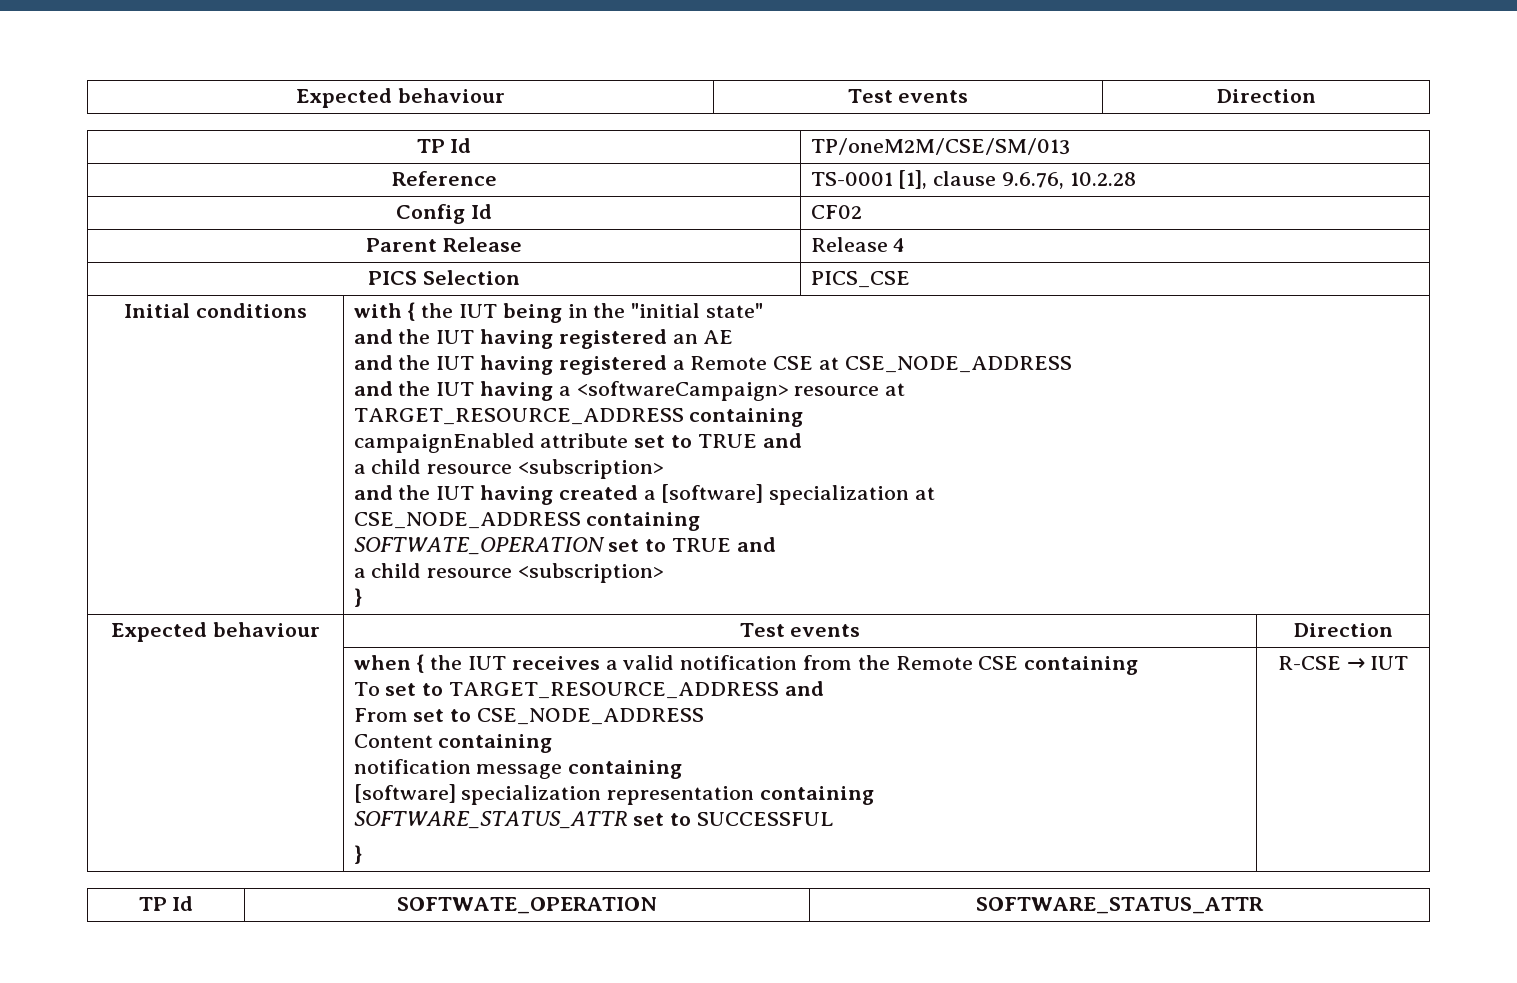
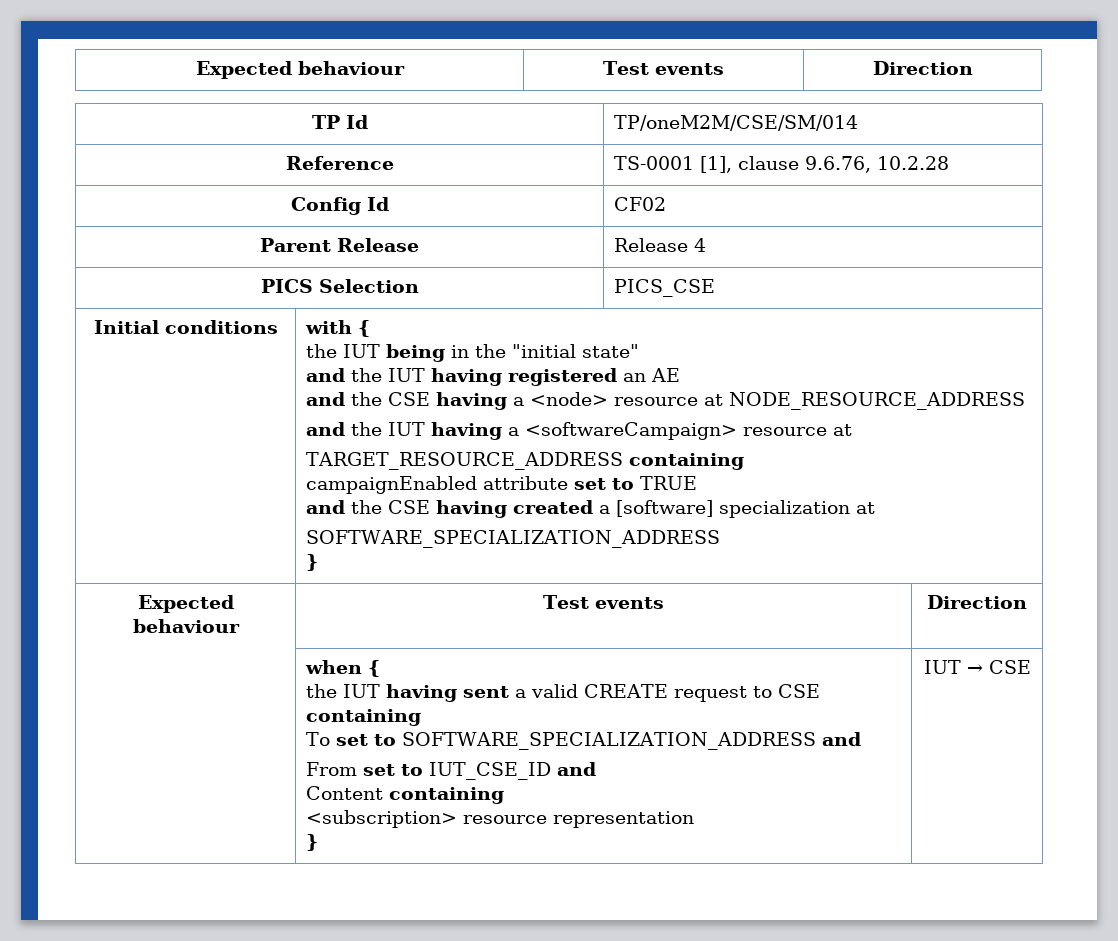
[810,138,1070,155] TP/oneM2M/CSE/SM/013 -> [614,115,859,131] TP/oneM2M/CSE/SM/014
(416, 311) none -> (371, 328) //
[436,355,1072,375] IUT having registered a Remote CSE at CSE_NODE_ADDRESS -> [388,392,1026,410] CSE having a <node> resource at NODE_RESOURCE_ADDRESS
[762,433,802,448] [353,459,664,479] [353,485,475,500] and // a child resource <subscription> // and the IUT -> [306,500,431,514] // and the CSE
[353,512,701,531] [353,537,776,555] [353,563,664,583] CSE_NODE_ADDRESS containing // SOFTWATE_OPERATION set to TRUE and // a child resource <subscription> -> [306,530,721,548] SOFTWARE_SPECIALIZATION_ADDRESS
[430,655,973,670] the IUT receives a valid notification from the Remote -> [306,684,773,702] // the IUT having sent a valid CREATE request to
[448,682,779,699] TARGET_RESOURCE_ADDRESS -> [402,732,817,750] SOFTWARE_SPECIALIZATION_ADDRESS
[476,708,704,725] CSE_NODE_ADDRESS -> [429,762,597,780] IUT_CSE_ID and
[353,759,683,779] [353,784,874,805] [353,811,833,829] [353,845,362,864] [1277,656,1409,670] [138,896,194,911] [396,897,658,914] [975,897,1265,914] notification message containing // [software] specialization representation containing // SOFTWARE_STATUS_ATTR set to SUCCESSFUL // } | R-CSE → IUT // TP Id | SOFTWATE_OPERATION | SOFTWARE_STATUS_ATTR -> [306,810,695,828] [306,834,319,851] [923,660,1031,674] <subscription> resource representation // } | IUT → CSE

